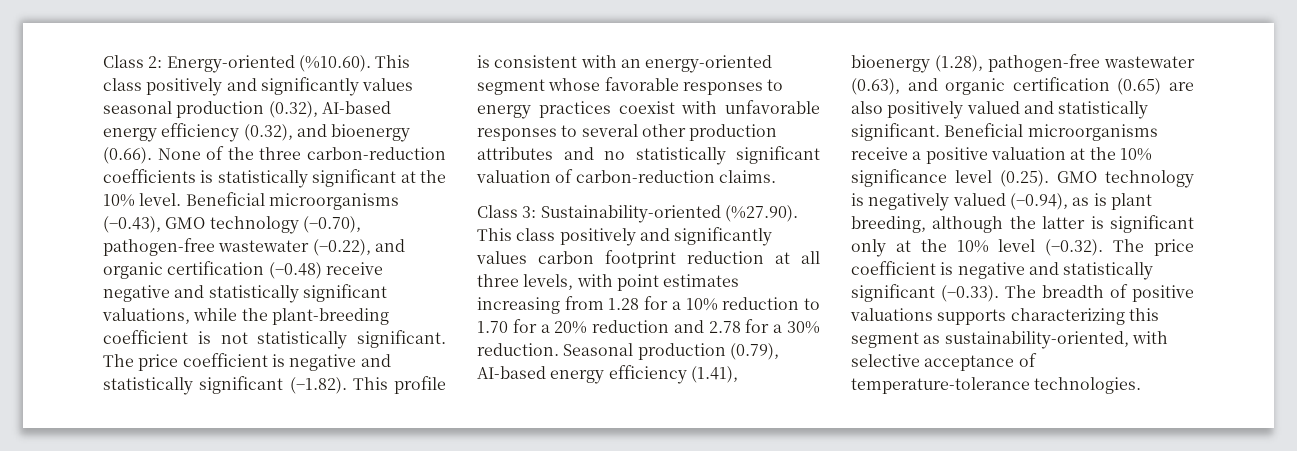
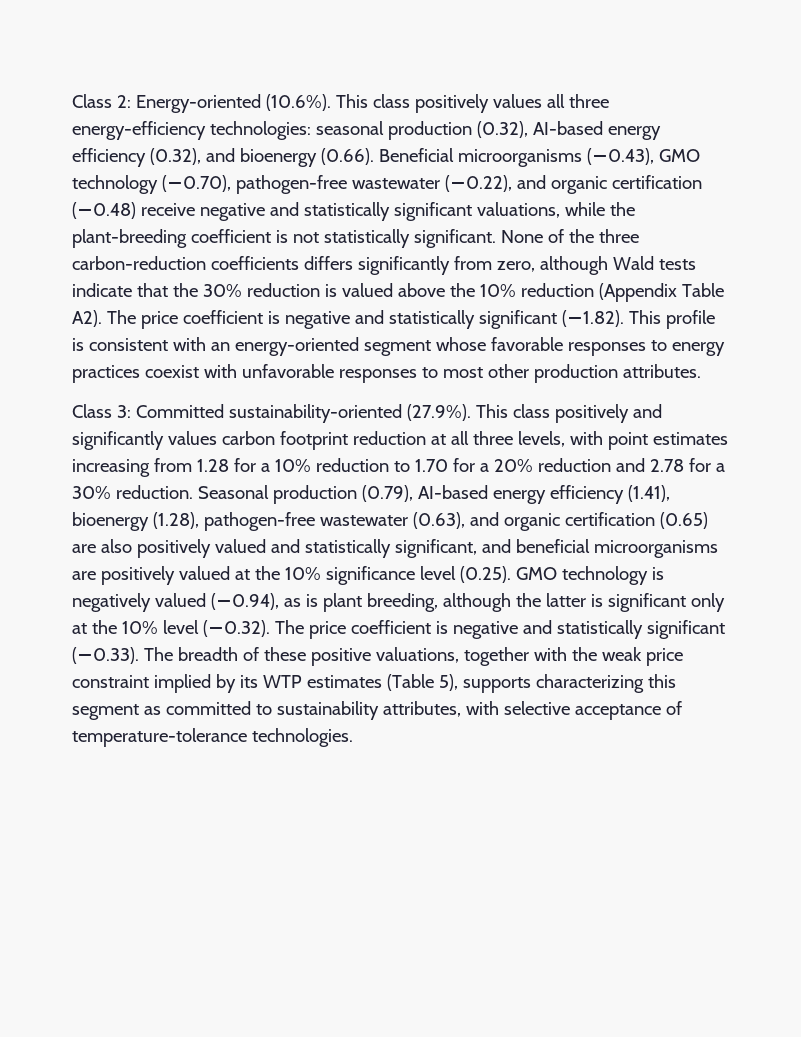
[298,55,411,72] [103,77,414,96] (%10.60). This class positively and significantly values -> [265,94,609,113] [72,121,311,140] (10.6%). This class positively values all three energy-efficiency technologies:
[157,146,446,160] [103,169,447,188] [103,193,182,207] None of the three carbon-reduction coefficients is statistically significant at the 10% level. -> (374, 156) none
(446, 339) none -> [500,229,639,243] [72,256,696,275] [72,283,724,302] [72,310,102,327] None of the three carbon-reduction coefficients differs significantly from zero, although Wald tests indicate that the 30% reduction is valued above the 10% reduction (Appendix Table A2).
[581,124,638,137] several -> [442,367,483,378] most
[477,146,820,165] [476,169,776,183] attributes and no statistically significant valuation of carbon-reduction claims. -> [622,364,701,378] attributes.
[540,205,798,223] Sustainability-oriented (%27.90). -> [135,404,471,423] Committed sustainability-oriented (27.9%).
[851,123,1158,141] [851,147,1066,164] significant. Beneficial microorganisms receive a positive valuation -> [394,539,718,558] [72,566,230,585] significant, and beneficial microorganisms are positively valued
[1132,285,1194,302] [850,308,933,321] positive valuations -> [263,647,683,666] [72,674,458,693] these positive valuations, together with the weak price constraint implied by its WTP estimates (Table 5),
[944,331,1129,349] sustainability-oriented, -> [165,701,461,720] committed to sustainability attributes,

